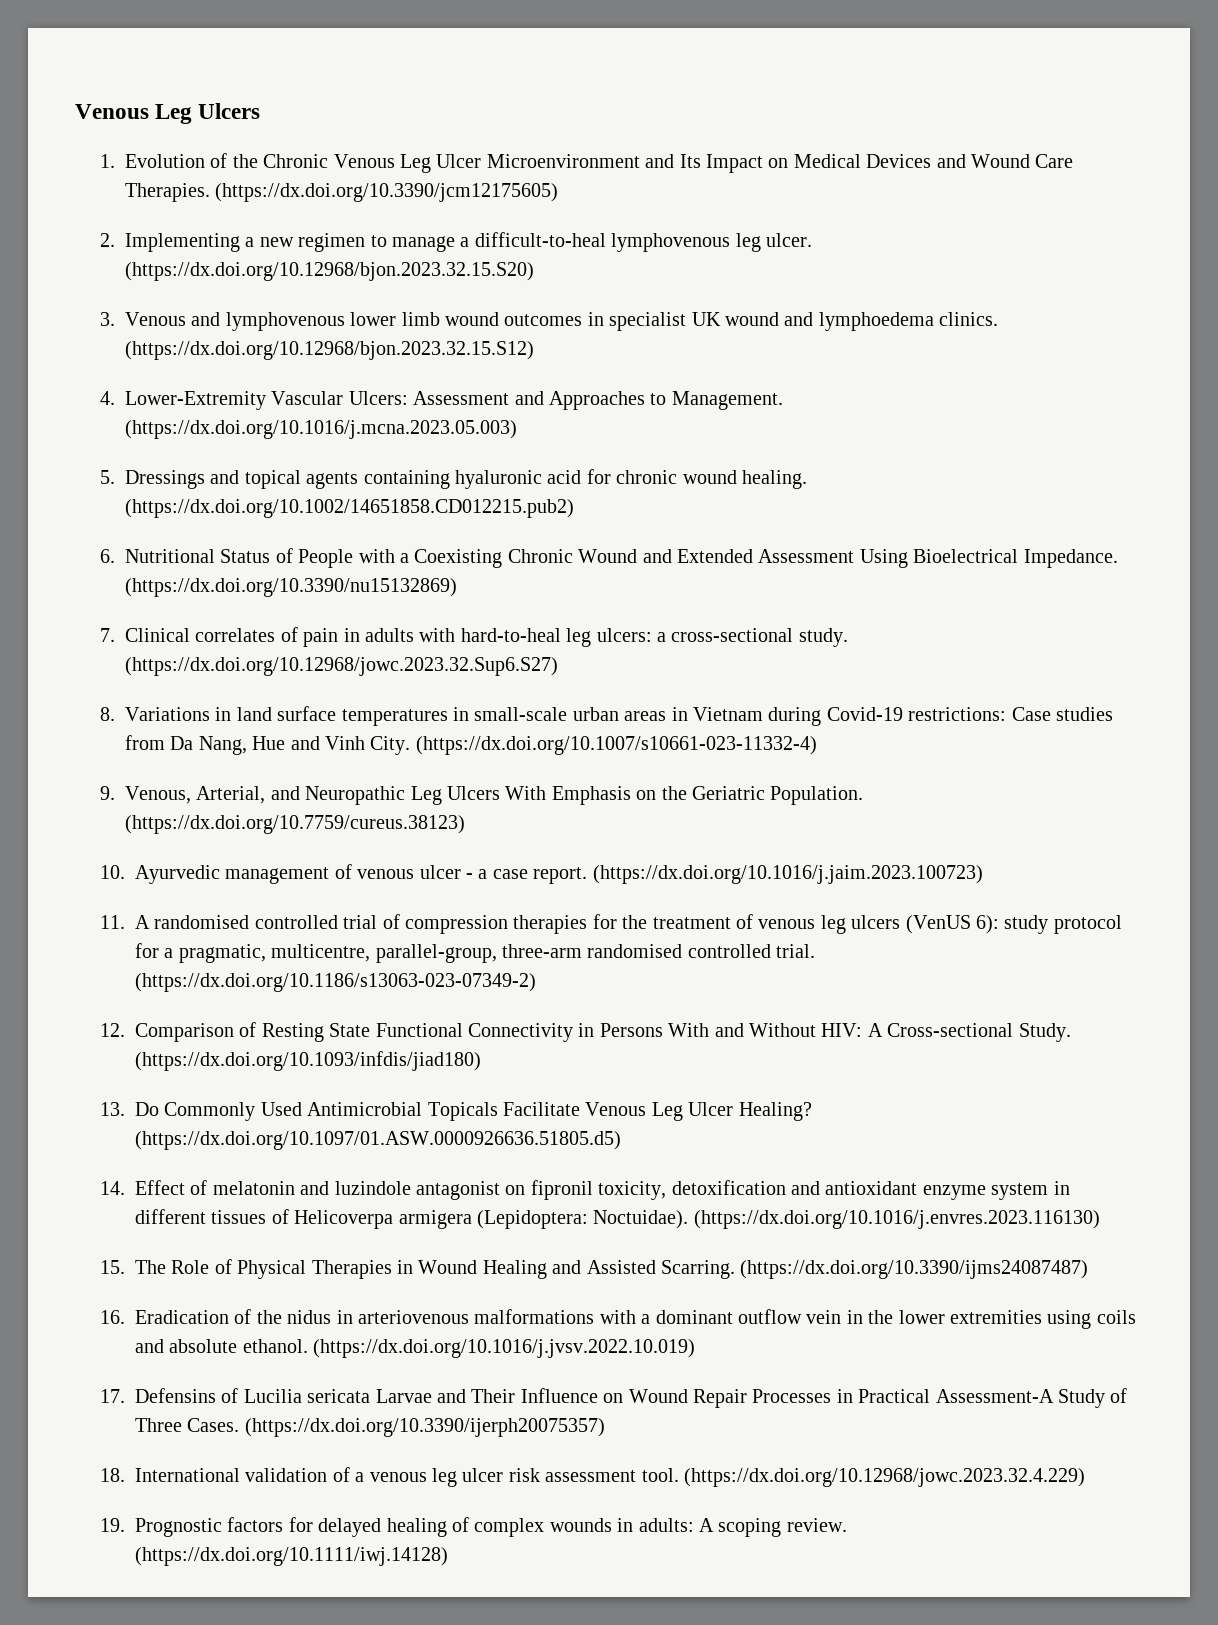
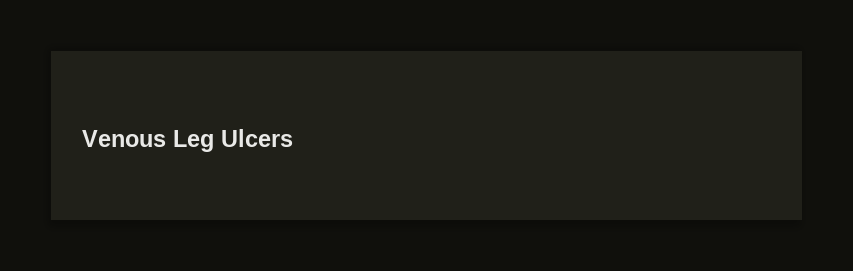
[99,153,1074,173] [124,183,559,202] [99,232,812,252] [124,262,534,281] [99,312,999,331] [124,341,534,360] [99,391,783,410] [124,420,517,439] [99,469,807,489] [124,499,574,518] [99,548,1118,568] [124,578,457,597] [99,627,848,647] [124,657,558,676] [99,706,1113,726] [124,735,817,755] [99,786,864,805] [124,815,465,834] [99,864,983,884] [99,914,1122,934] [134,943,816,963] [134,973,536,992] [99,1022,1071,1042] [134,1051,481,1071] [99,1102,812,1121] [134,1131,621,1150] [99,1180,1070,1200] [134,1209,1100,1229] [99,1259,1089,1279] [99,1309,1136,1329] [134,1339,696,1358] [99,1388,1128,1408] [134,1418,605,1437] [99,1467,1085,1487] [99,1517,847,1537] [134,1547,448,1566] // 1. Evolution of the Chronic Venous Leg Ulcer Microenvironment and Its Impact on Medical Devices and Wound Care Therapies. (https://dx.doi.org/10.3390/jcm12175605) // 2. Implementing a new regimen to manage a difficult-to-heal lymphovenous leg ulcer. (https://dx.doi.org/10.12968/bjon.2023.32.15.S20) // 3. Venous and lymphovenous lower limb wound outcomes in specialist UK wound and lymphoedema clinics. (https://dx.doi.org/10.12968/bjon.2023.32.15.S12) // 4. Lower-Extremity Vascular Ulcers: Assessment and Approaches to Management. (https://dx.doi.org/10.1016/j.mcna.2023.05.003) // 5. Dressings and topical agents containing hyaluronic acid for chronic wound healing. (https://dx.doi.org/10.1002/14651858.CD012215.pub2) // 6. Nutritional Status of People with a Coexisting Chronic Wound and Extended Assessment Using Bioelectrical Impedance. (https://dx.doi.org/10.3390/nu15132869) // 7. Clinical correlates of pain in adults with hard-to-heal leg ulcers: a cross-sectional study. (https://dx.doi.org/10.12968/jowc.2023.32.Sup6.S27) // 8. Variations in land surface temperatures in small-scale urban areas in Vietnam during Covid-19 restrictions: Case studies from Da Nang, Hue and Vinh City. (https://dx.doi.org/10.1007/s10661-023-11332-4) // 9. Venous, Arterial, and Neuropathic Leg Ulcers With Emphasis on the Geriatric Population. (https://dx.doi.org/10.7759/cureus.38123) // 10. Ayurvedic management of venous ulcer - a case report. (https://dx.doi.org/10.1016/j.jaim.2023.100723) // 11. A randomised controlled trial of compression therapies for the treatment of venous leg ulcers (VenUS 6): study protocol for a pragmatic, multicentre, parallel-group, three-arm randomised controlled trial. (https://dx.doi.org/10.1186/s13063-023-07349-2) // 12. Comparison of Resting State Functional Connectivity in Persons With and Without HIV: A Cross-sectional Study. (https://dx.doi.org/10.1093/infdis/jiad180) // 13. Do Commonly Used Antimicrobial Topicals Facilitate Venous Leg Ulcer Healing? (https://dx.doi.org/10.1097/01.ASW.0000926636.51805.d5) // 14. Effect of melatonin and luzindole antagonist on fipronil toxicity, detoxification and antioxidant enzyme system in different tissues of Helicoverpa armigera (Lepidoptera: Noctuidae). (https://dx.doi.org/10.1016/j.envres.2023.116130) // 15. The Role of Physical Therapies in Wound Healing and Assisted Scarring. (https://dx.doi.org/10.3390/ijms24087487) // 16. Eradication of the nidus in arteriovenous malformations with a dominant outflow vein in the lower extremities using coils and absolute ethanol. (https://dx.doi.org/10.1016/j.jvsv.2022.10.019) // 17. Defensins of Lucilia sericata Larvae and Their Influence on Wound Repair Processes in Practical Assessment-A Study of Three Cases. (https://dx.doi.org/10.3390/ijerph20075357) // 18. International validation of a venous leg ulcer risk assessment tool. (https://dx.doi.org/10.12968/jowc.2023.32.4.229) // 19. Prognostic factors for delayed healing of complex wounds in adults: A scoping review. (https://dx.doi.org/10.1111/iwj.14128) -> (293, 138) none

